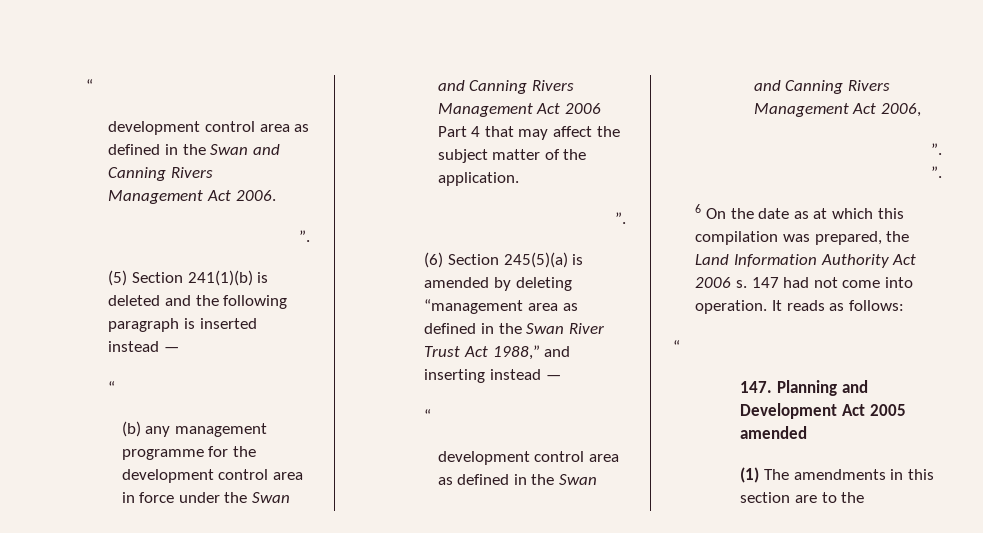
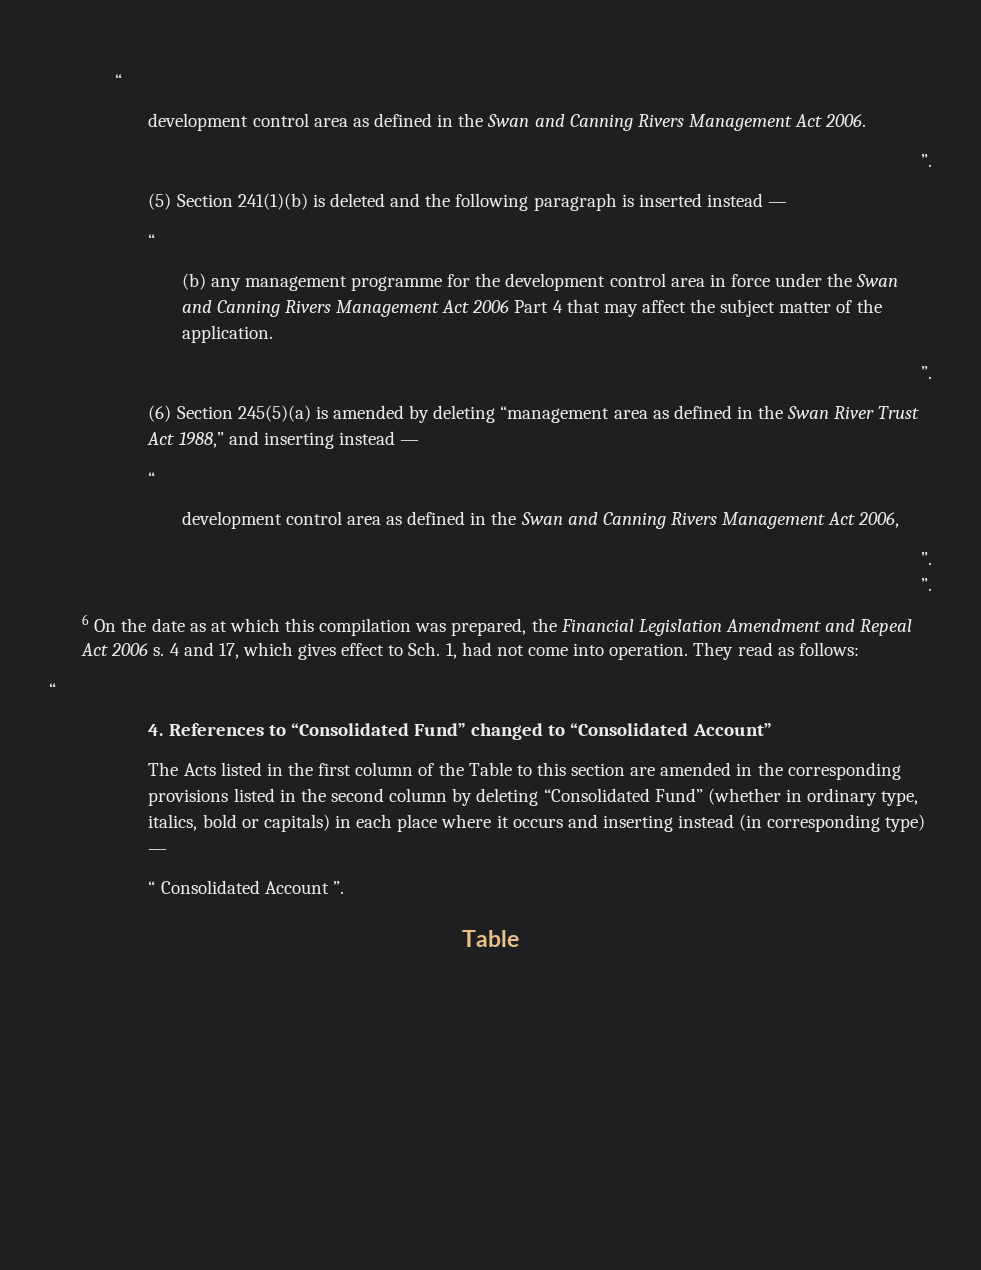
[695,254,917,268] [695,277,779,288] Land Information Authority Act 2006 s. 147 -> [560,619,913,636] [81,642,457,660] Financial Legislation Amendment and Repeal Act 2006 s. 4 and 17, which gives effect to Sch. 1,
[772,300,825,311] It reads -> [693,642,773,660] They read
[740,380,868,396] [740,403,906,419] [740,426,808,439] [740,467,934,483] [740,492,865,503] 147. Planning and Development Act 2005 amended // (1) The amendments in this section are to the -> [148,723,772,740] [148,762,901,780] [148,788,919,806] [148,814,926,832] [148,849,168,854] [148,880,344,894] [462,930,519,947] 4. References to “Consolidated Fund” changed to “Consolidated Account” // The Acts listed in the first column of the Table to this section are amended in the corresponding provisions listed in the second column by deleting “Consolidated Fund” (whether in ordinary type, italics, bold or capitals) in each place where it occurs and inserting instead (in corresponding type) — // “ Consolidated Account ”. // Table

